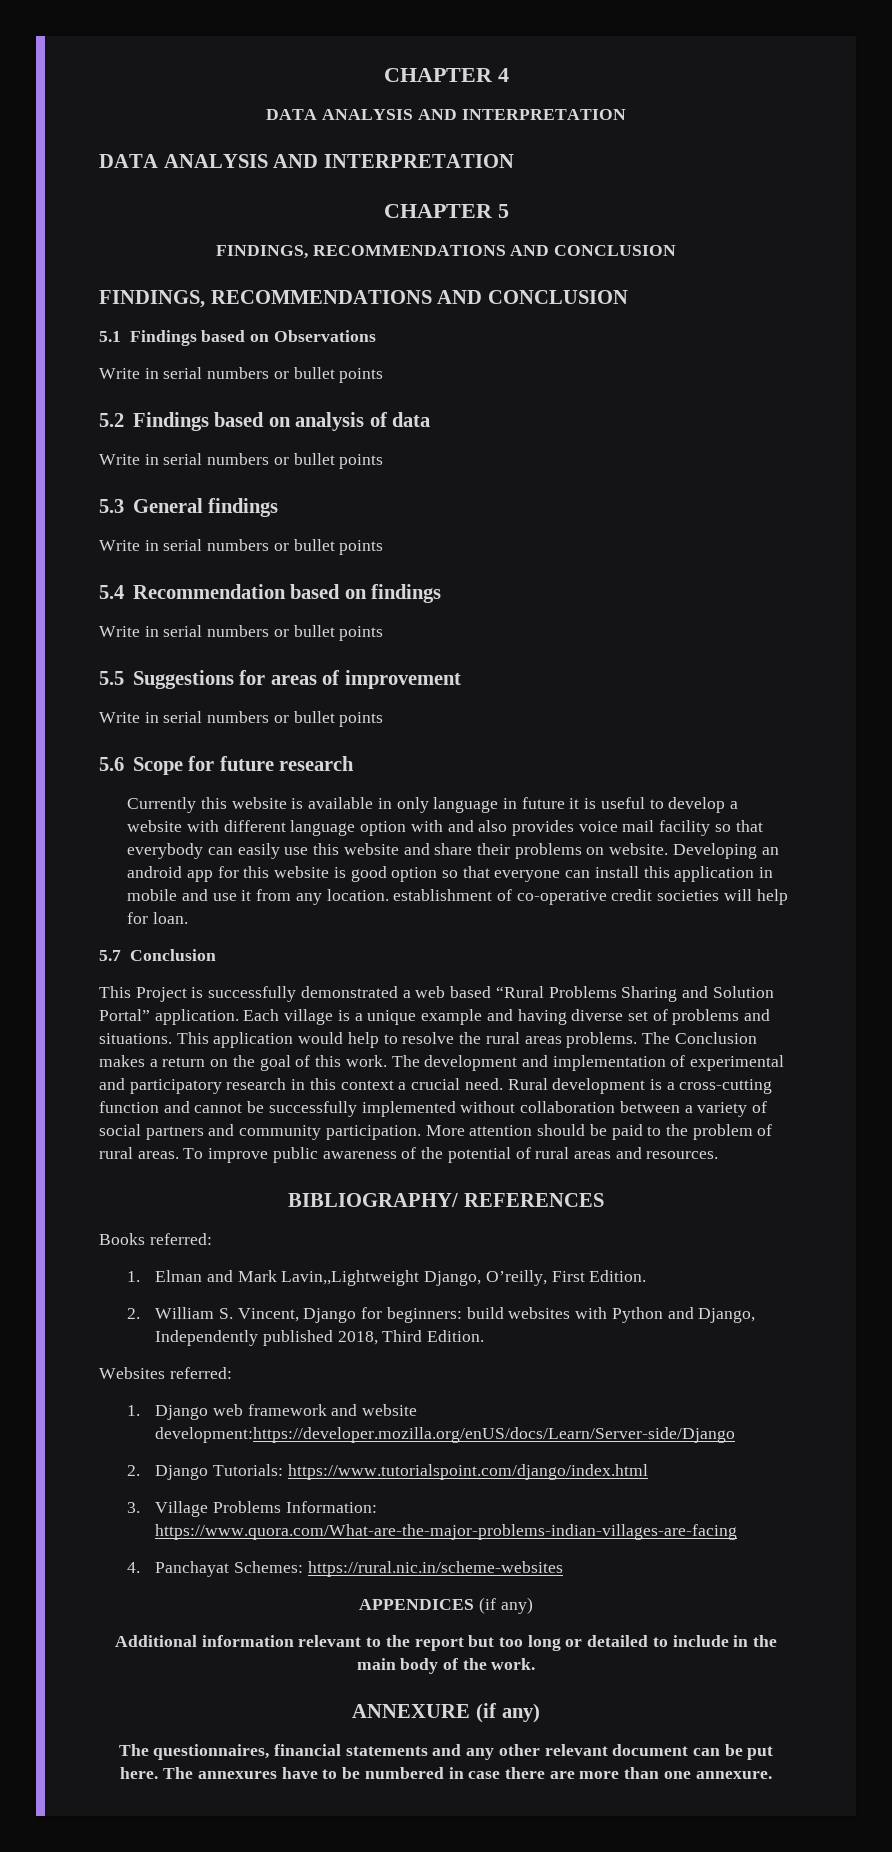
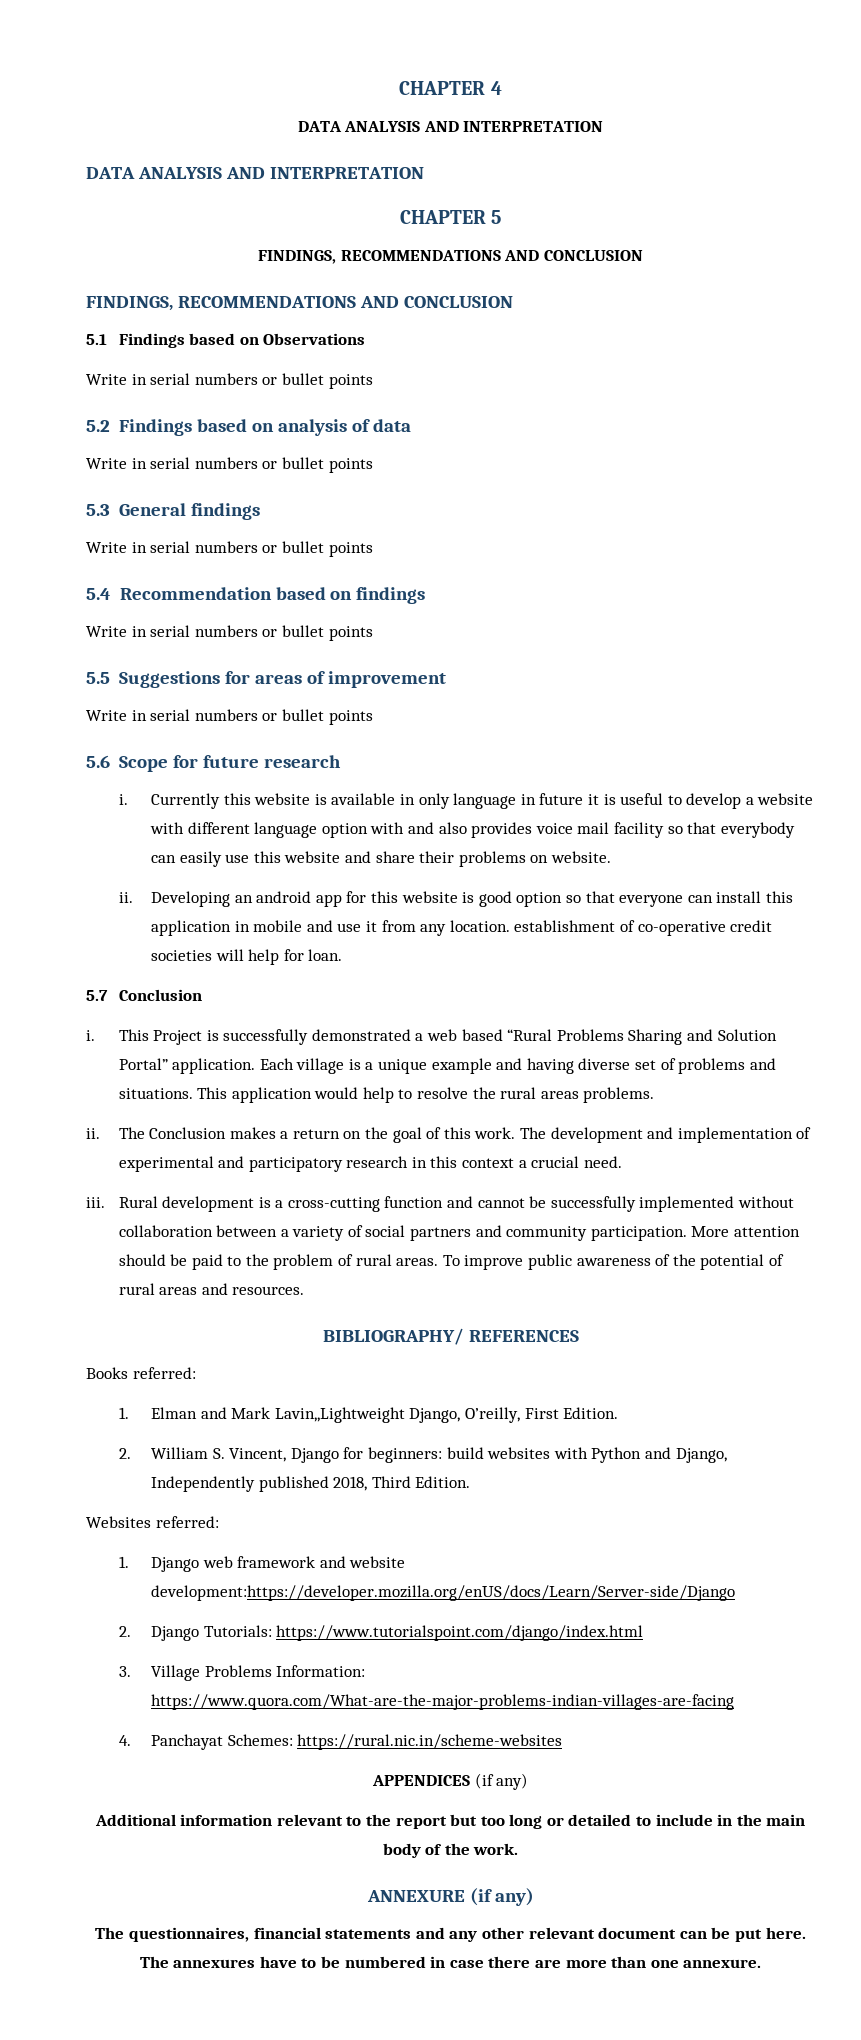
(355, 763) none -> [118,794,128,805] i.
(669, 849) none -> [118,892,133,903] // ii.
(216, 955) none -> [86,1030,95,1041] i.
(638, 1040) none -> [86,1128,100,1139] // ii.
(503, 1084) none -> [86,1197,105,1208] // iii.

